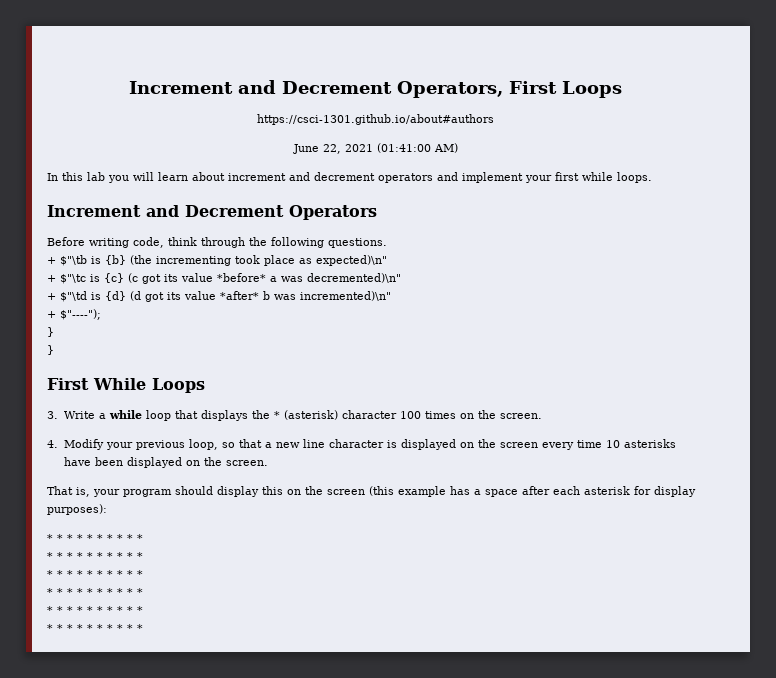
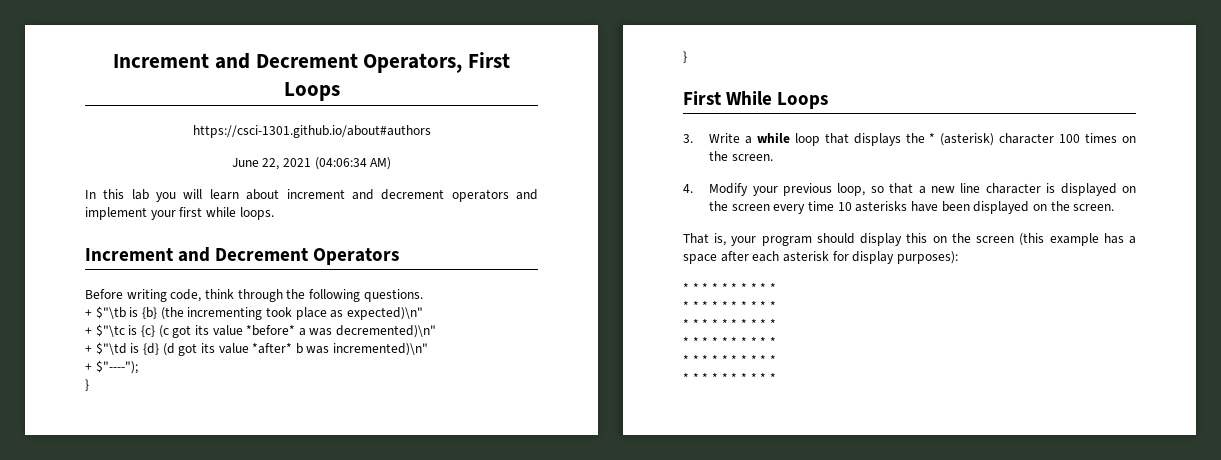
[376,143,431,153] (01:41:00 -> [314,157,367,170] (04:06:34

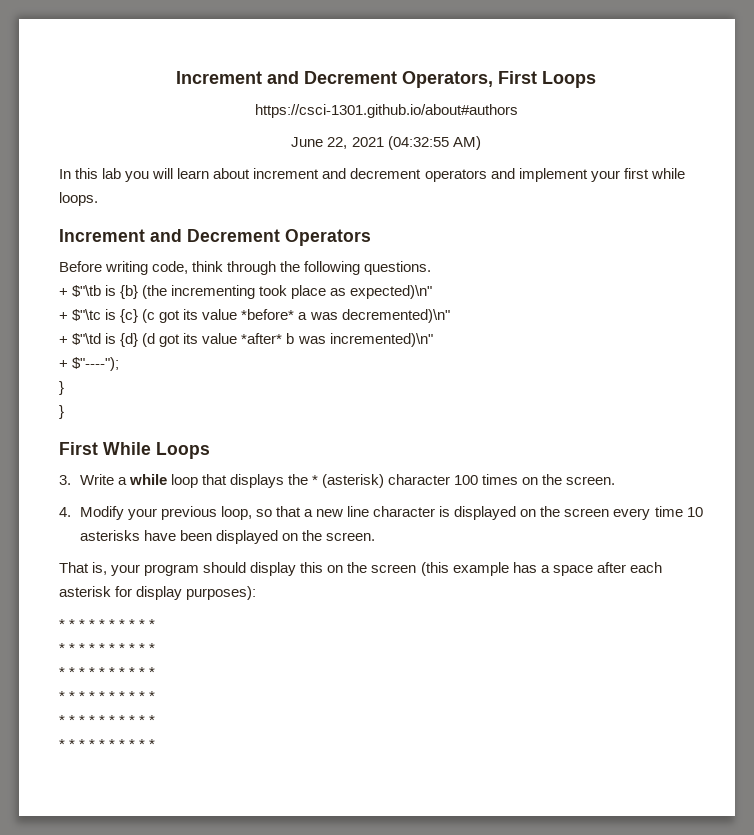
[314,157,367,170] (04:06:34 -> [387,136,449,150] (04:32:55

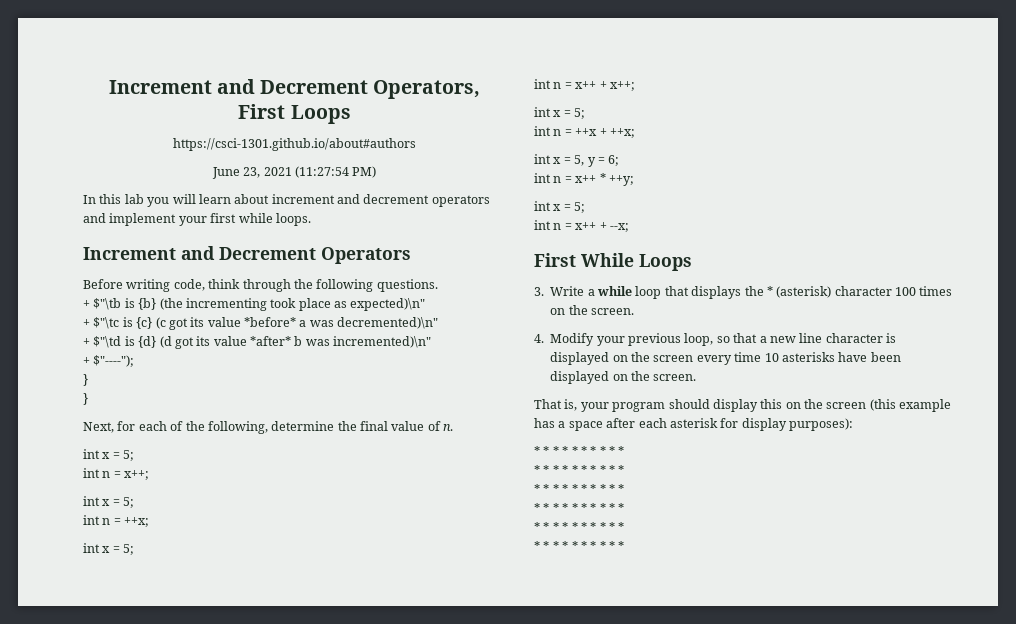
[327,136,481,150] 22, 2021 (04:32:55 AM) -> [243,166,377,178] 23, 2021 (11:27:54 PM)
(64, 412) none -> [83,421,454,434] [83,449,135,461] [83,468,150,480] [83,496,135,508] [83,515,150,527] [83,543,135,555] [534,79,635,91] [534,107,586,119] [534,126,635,138] [534,154,620,167] [534,173,634,186] [534,201,586,213] [534,220,629,232] // Next, for each of the following, determine the final value of n. // int x = 5; // int n = x++; // int x = 5; // int n = ++x; // int x = 5; // int n = x++ + x++; // int x = 5; // int n = ++x + ++x; // int x = 5, y = 6; // int n = x++ * ++y; // int x = 5; // int n = x++ + --x;

